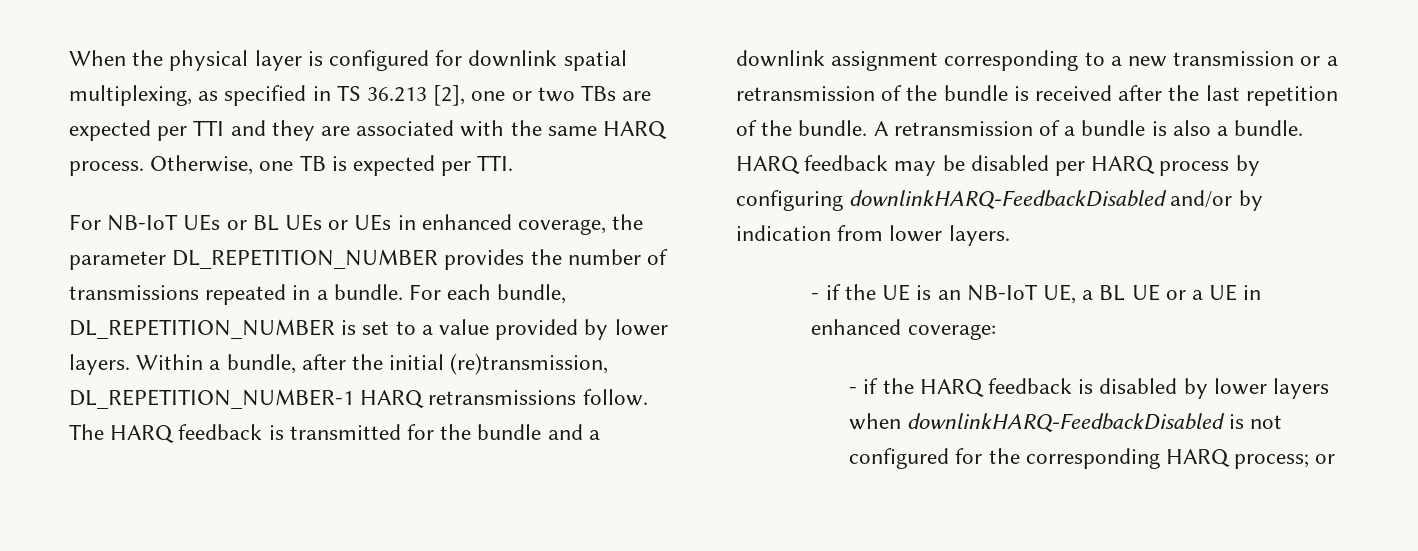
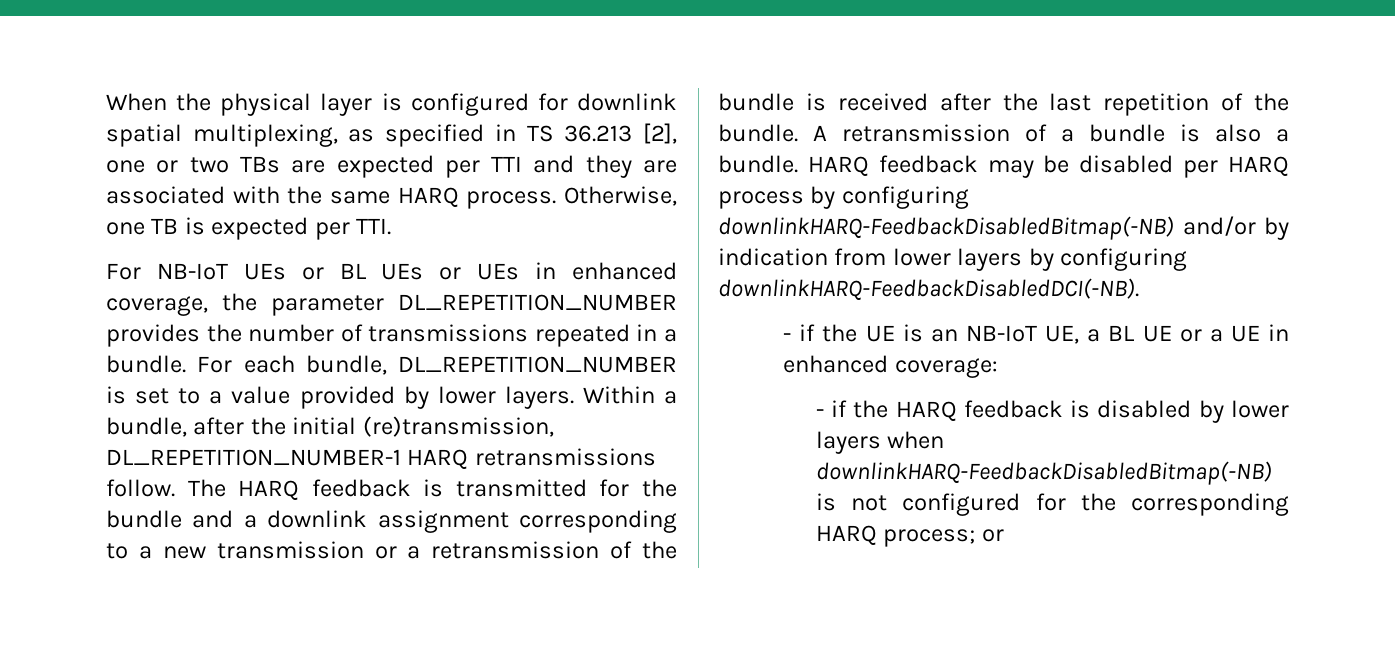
[849,190,1168,209] downlinkHARQ-FeedbackDisabled -> [718,216,1174,240] downlinkHARQ-FeedbackDisabledBitmap(-NB)
[948,225,1010,246] layers. -> [957,248,1188,271] [718,278,1139,301] layers by configuring downlinkHARQ-FeedbackDisabledDCI(-NB).
[907,413,1226,432] downlinkHARQ-FeedbackDisabled -> [815,461,1272,485] downlinkHARQ-FeedbackDisabledBitmap(-NB)

